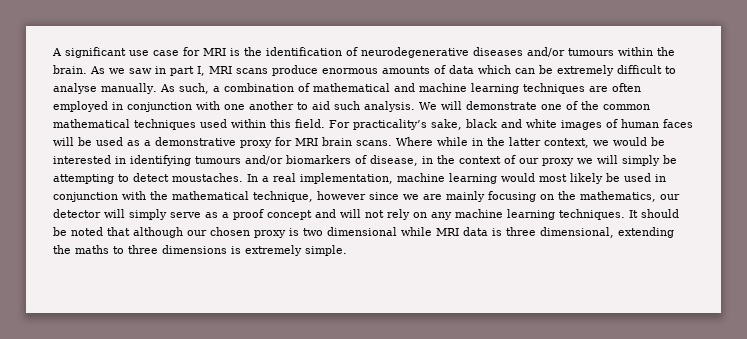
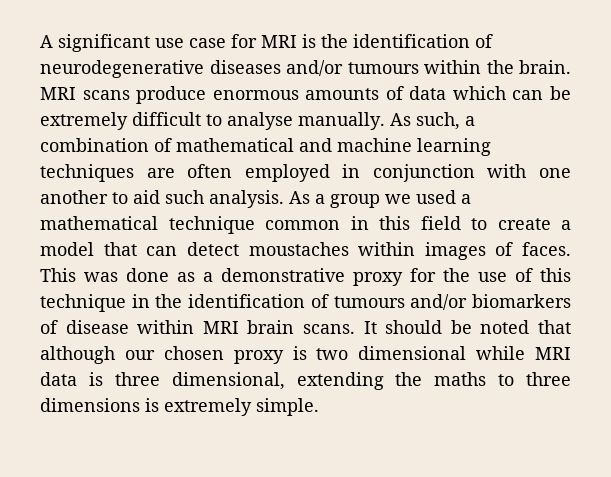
[90,66,205,76] As we saw in part I, -> (571, 67) none
[419,101,650,110] [53,119,693,130] [53,137,123,146] We will demonstrate one of the common mathematical techniques used within this field. For practicality’s sake, black and white images of human faces will be used -> [289,190,471,208] [40,216,571,234] [40,242,571,260] [40,268,169,282] As a group we used a mathematical technique common in this field to create a model that can detect moustaches within images of faces. This was done
[295,137,665,148] [53,155,677,166] [53,173,666,184] [53,191,680,202] [53,209,625,220] MRI brain scans. Where while in the latter context, we would be interested in identifying tumours and/or biomarkers of disease, in the context of our proxy we will simply be attempting to detect moustaches. In a real implementation, machine learning would most likely be used in conjunction with the mathematical technique, however since we are mainly focusing on the mathematics, our detector will simply serve as a proof concept and will not rely on any machine learning techniques. -> [443,268,571,282] [40,294,571,312] [40,320,355,334] the use of this technique in the identification of tumours and/or biomarkers of disease within MRI brain scans.

